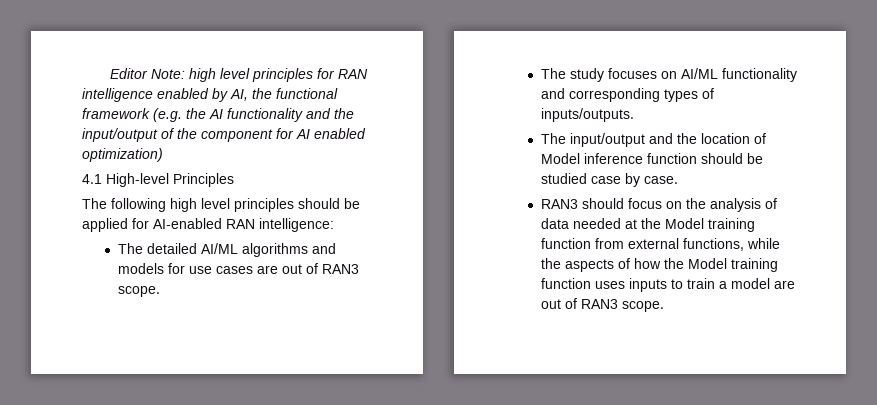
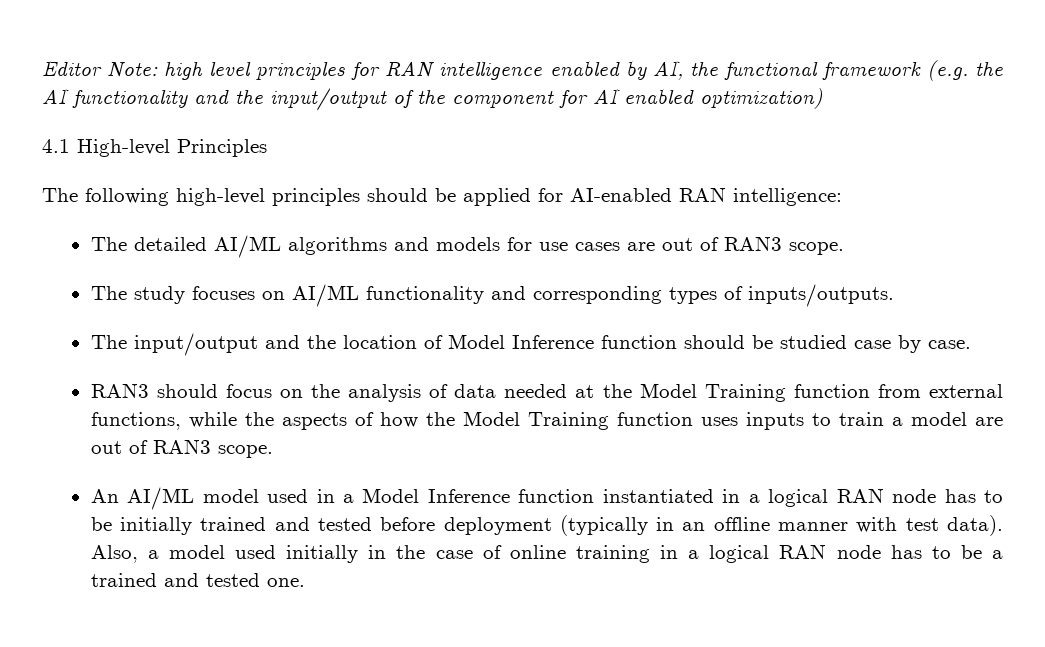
[170,198,230,212] high level -> [176,188,265,206] high-level
[584,153,644,164] inference -> [511,335,594,349] Inference
[708,218,756,232] training -> [704,384,786,402] Training
[731,258,779,272] training -> [527,412,609,430] Training
(665, 306) none -> [90,487,1003,510] [90,515,1003,536] [90,544,1004,563] [90,573,305,587] // An AI/ML model used in a Model Inference function instantiated in a logical RAN node has to be initially trained and tested before deployment (typically in an offline manner with test data). Also, a model used initially in the case of online training in a logical RAN node has to be a trained and tested one.

